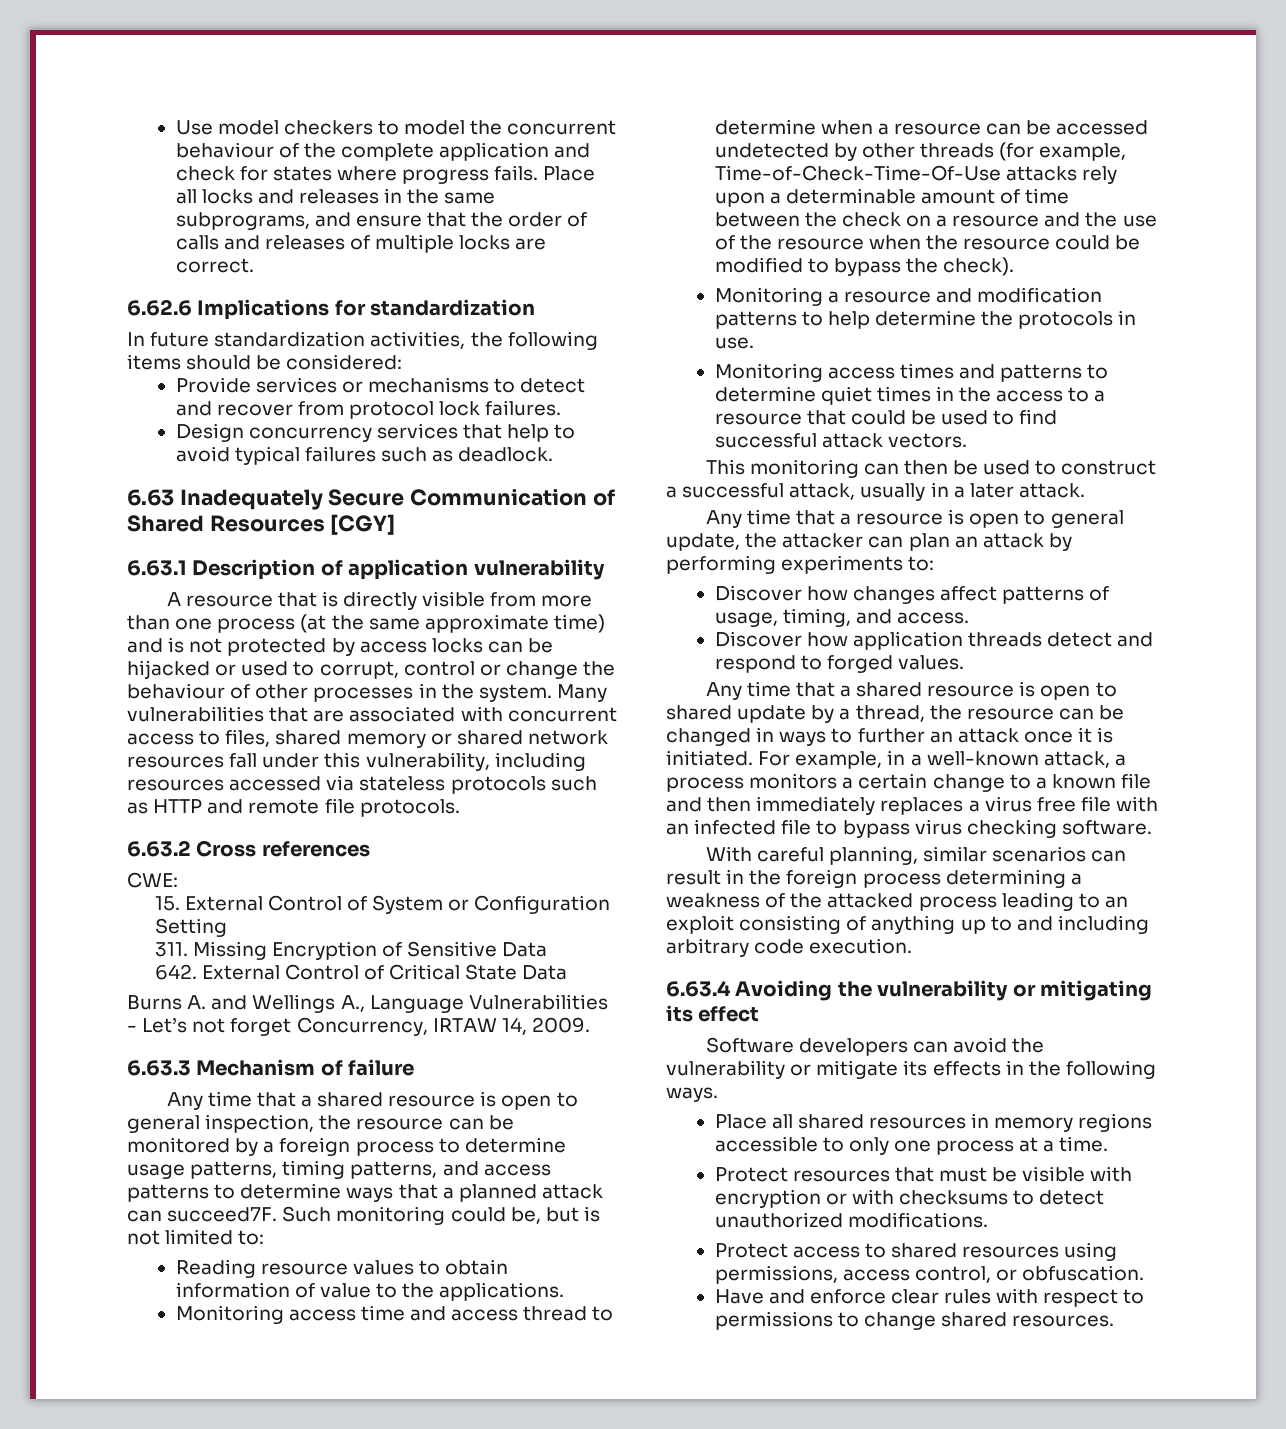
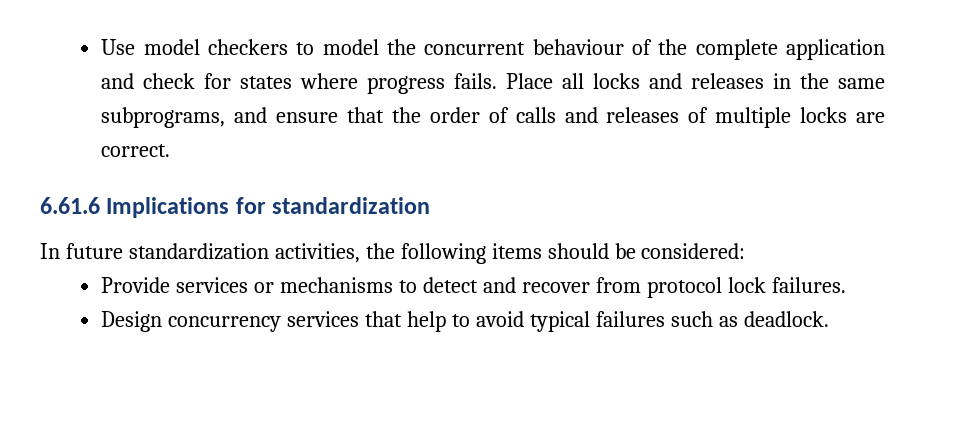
[127,299,192,316] 6.62.6 -> [40,197,100,214] 6.61.6
[127,488,615,510] [127,514,396,535] [127,559,605,580] [166,591,593,610] [127,614,605,633] [127,637,554,656] [127,660,616,679] [127,683,607,702] [127,706,617,722] [127,729,608,748] [127,752,586,771] [127,775,597,794] [127,798,460,817] [127,840,370,857] [127,872,178,888] [154,895,611,914] [154,918,227,937] [154,941,548,960] [154,964,568,980] [127,994,608,1013] [127,1017,590,1036] [127,1059,415,1076] [166,1091,578,1110] [127,1114,514,1133] [127,1137,566,1156] [127,1160,551,1179] [127,1183,603,1202] [127,1206,600,1225] [127,1229,265,1245] [175,1259,509,1278] [175,1282,565,1301] [175,1305,614,1324] [714,119,1149,135] [714,142,1127,161] [714,165,1117,184] [714,188,1070,207] [714,212,1157,227] [714,235,1141,250] [714,257,1015,276] [714,287,1103,306] [714,310,1137,329] [714,337,754,349] [714,363,1109,382] [714,386,1106,405] [714,409,1058,425] [714,433,967,448] [705,459,1157,478] [666,482,1085,501] [705,509,1124,528] [666,533,1072,551] [666,555,935,574] [714,585,1110,604] [714,608,969,627] [714,631,1154,650] [714,655,964,673] [705,681,1117,700] [666,705,1125,723] [666,727,1114,746] [666,750,1126,769] [666,773,1152,792] [666,796,1159,815] [666,819,1152,838] [705,846,1127,865] [666,869,1082,888] [666,892,1128,911] [666,915,1149,934] [666,938,913,957] [666,980,1152,1001] [666,1005,760,1022] [705,1037,1045,1056] [666,1060,1156,1079] [666,1087,718,1102] [714,1113,1153,1132] [714,1136,1109,1155] [714,1166,1133,1182] [714,1189,1105,1208] [714,1212,988,1228] [714,1242,1118,1261] [714,1265,1145,1284] [714,1288,1145,1307] [714,1311,1115,1330] // 6.63 Inadequately Secure Communication of Shared Resources [CGY] // 6.63.1 Description of application vulnerability // A resource that is directly visible from more than one process (at the same approximate time) and is not protected by access locks can be hijacked or used to corrupt, control or change the behaviour of other processes in the system. Many vulnerabilities that are associated with concurrent access to files, shared memory or shared network resources fall under this vulnerability, including resources accessed via stateless protocols such as HTTP and remote file protocols. // 6.63.2 Cross references // CWE: // 15. External Control of System or Configuration Setting // 311. Missing Encryption of Sensitive Data // 642. External Control of Critical State Data // Burns A. and Wellings A., Language Vulnerabilities - Let’s not forget Concurrency, IRTAW 14, 2009. // 6.63.3 Mechanism of failure // Any time that a shared resource is open to general inspection, the resource can be monitored by a foreign process to determine usage patterns, timing patterns, and access patterns to determine ways that a planned attack can succeed7F. Such monitoring could be, but is not limited to: // Reading resource values to obtain information of value to the applications. // Monitoring access time and access thread to determine when a resource can be accessed undetected by other threads (for example, Time-of-Check-Time-Of-Use attacks rely upon a determinable amount of time between the check on a resource and the use of the resource when the resource could be modified to bypass the check). // Monitoring a resource and modification patterns to help determine the protocols in use. // Monitoring access times and patterns to determine quiet times in the access to a resource that could be used to find successful attack vectors. // This monitoring can then be used to construct a successful attack, usually in a later attack. // Any time that a resource is open to general update, the attacker can plan an attack by performing experiments to: // Discover how changes affect patterns of usage, timing, and access. // Discover how application threads detect and respond to forged values. // Any time that a shared resource is open to shared update by a thread, the resource can be changed in ways to further an attack once it is initiated. For example, in a well-known attack, a process monitors a certain change to a known file and then immediately replaces a virus free file with an infected file to bypass virus checking software. // With careful planning, similar scenarios can result in the foreign process determining a weakness of the attacked process leading to an exploit consisting of anything up to and including arbitrary code execution. // 6.63.4 Avoiding the vulnerability or mitigating its effect // Software developers can avoid the vulnerability or mitigate its effects in the following ways. // Place all shared resources in memory regions accessible to only one process at a time. // Protect resources that must be visible with encryption or with checksums to detect unauthorized modifications. // Protect access to shared resources using permissions, access control, or obfuscation. // Have and enforce clear rules with respect to permissions to change shared resources. -> (829, 319) none

